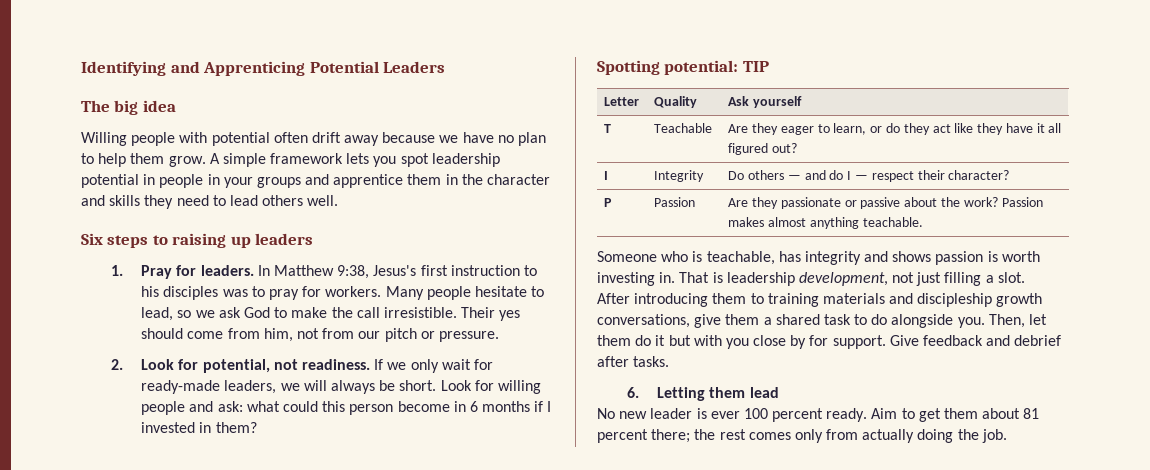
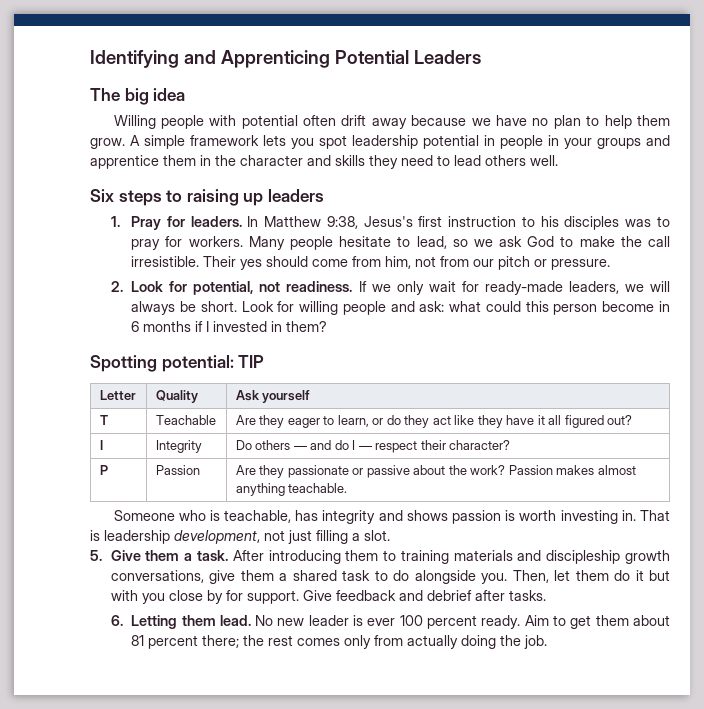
(1025, 277) none -> [90,550,228,561] 5. Give them a task.
[749,387,779,398] lead // -> [219,615,251,626] lead.

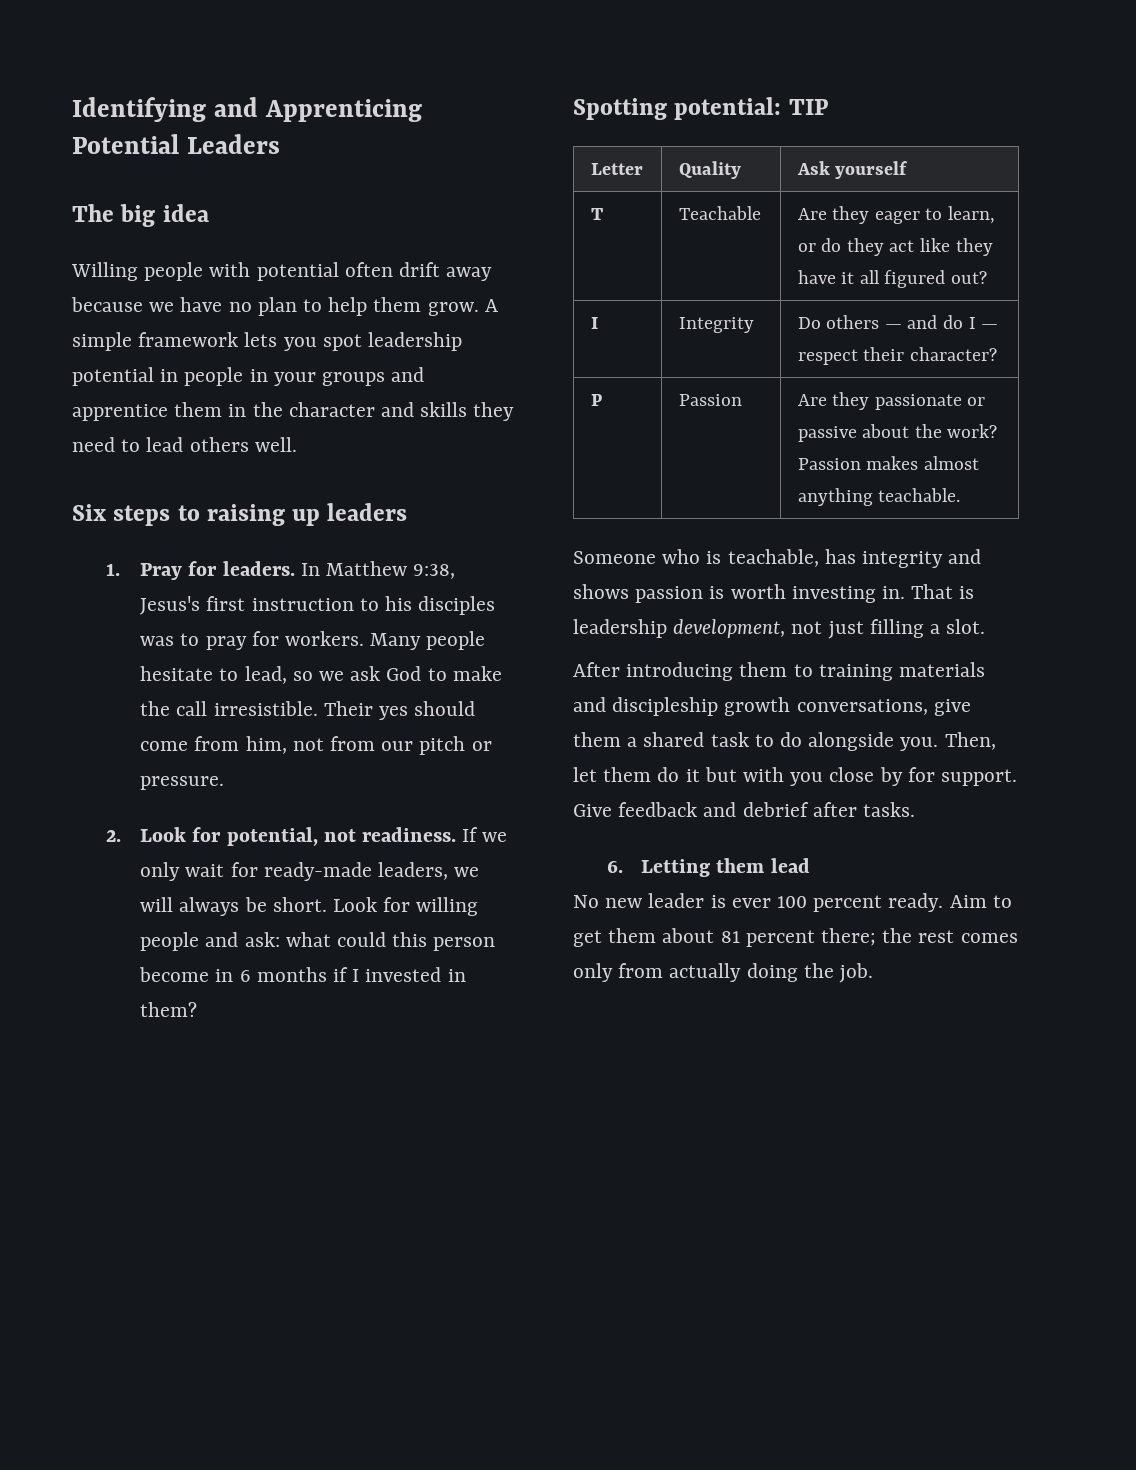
[90,550,228,561] 5. Give them a task. -> (986, 626) none
[219,615,251,626] lead. -> [770,858,810,873] lead //

